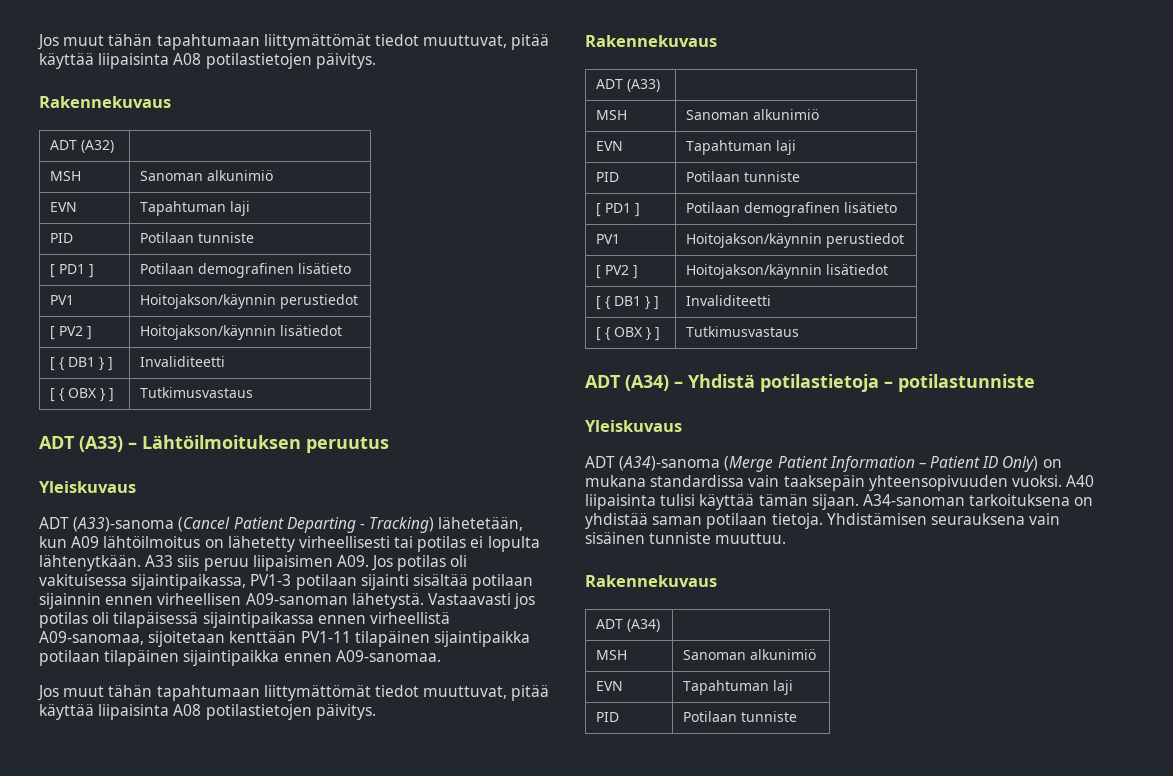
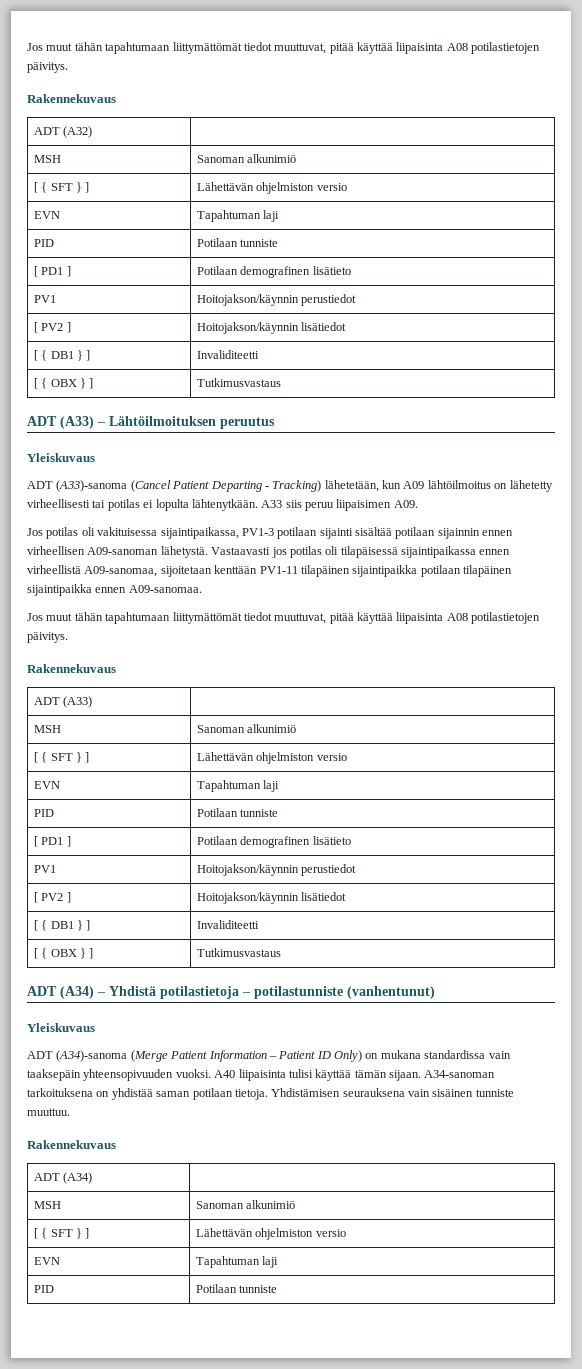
(273, 175) none -> [33,182,90,193] [196,182,347,194] // [ { SFT } ] | Lähettävän ohjelmiston versio
(369, 561) none -> (418, 504) //
(819, 114) none -> [33,752,90,763] [196,752,347,764] // [ { SFT } ] | Lähettävän ohjelmiston versio
(1035, 383) none -> [347,986,435,999] (vanhentunut)
(816, 654) none -> [33,1228,90,1239] [195,1228,346,1240] // [ { SFT } ] | Lähettävän ohjelmiston versio

